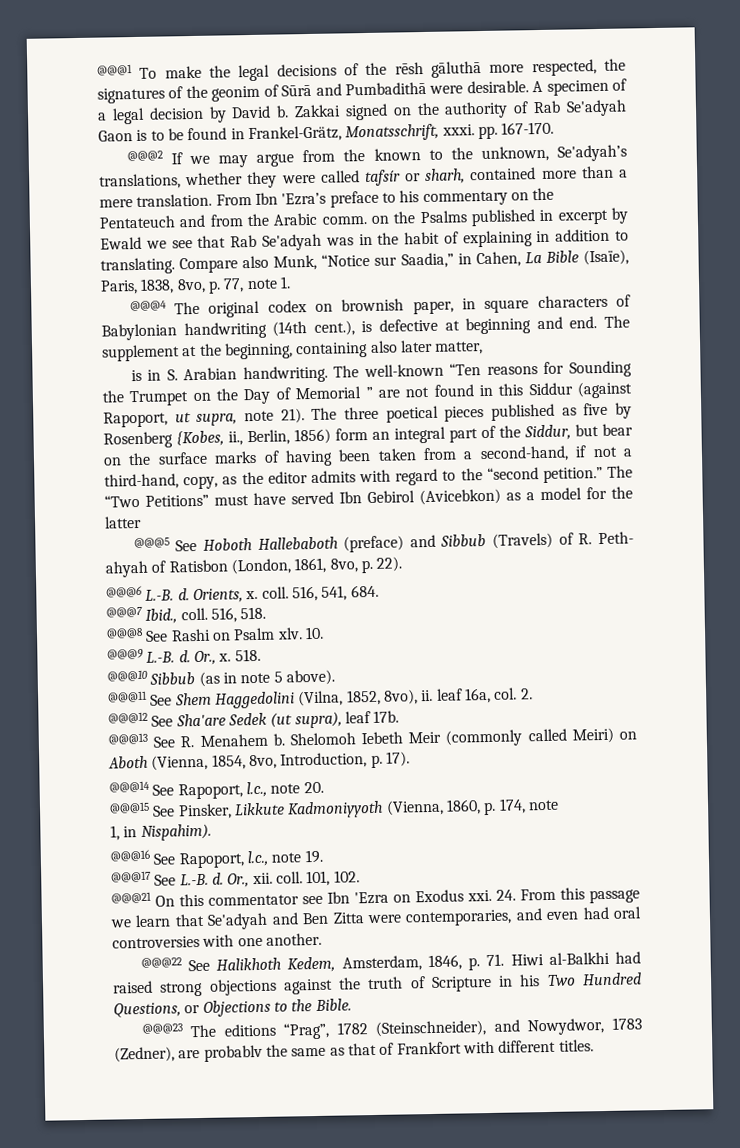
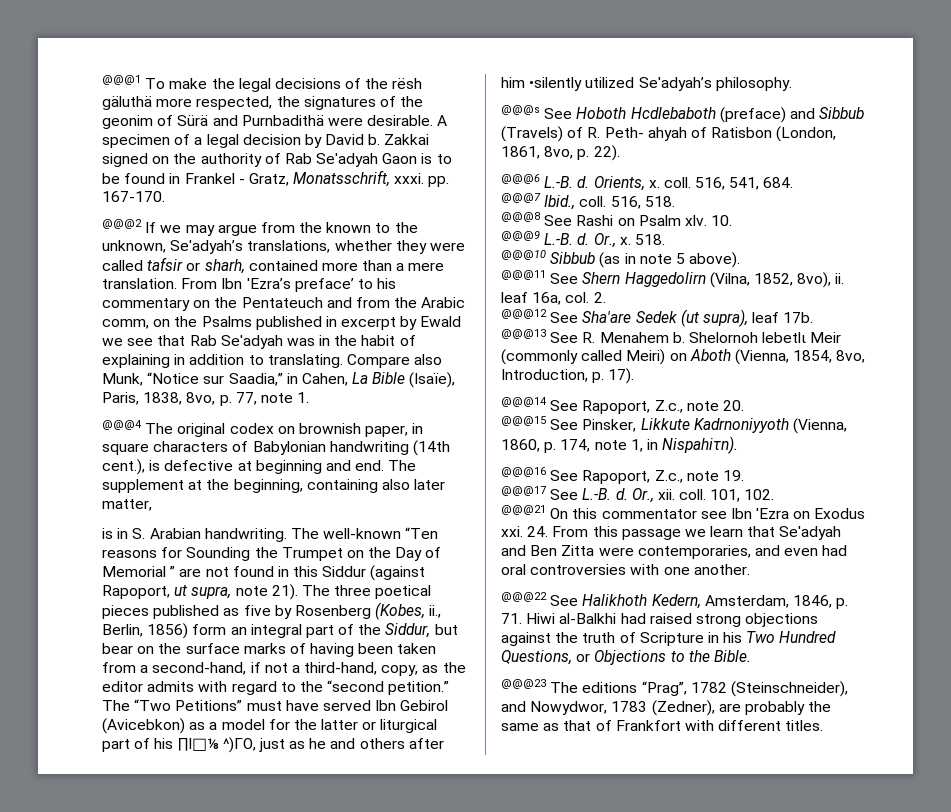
[394,61,482,78] rēsh gāluthā -> [392,78,423,89] [102,96,152,110] rësh gäluthä
[281,81,427,97] Sūrā and Pumbadithā -> [177,115,324,126] Sürä and Purnbadithä
[247,125,342,143] Frankel-Grätz, -> [184,173,289,186] Frankel - Gratz,
[364,169,401,187] tafsír -> [147,257,184,271] tafsir
[329,190,379,208] preface -> [294,278,354,292] preface’
[321,216,367,225] comm. -> [102,319,149,329] comm,
[176,430,224,447] {Kobes, -> [375,602,426,620] (Kobes,
[133,537,170,549] // @@@5 -> [362,719,438,733] [102,737,444,753] [501,77,792,91] [501,105,540,115] or liturgical part of his ∏l□⅛ ^)ΓO, just as he and others after him •silently utilized Se'adyah’s philosophy. // @@@s
[257,536,338,550] Hallebaboth -> [630,107,716,119] Hcdlebaboth
[174,691,295,709] Shem Haggedolini -> [582,272,706,287] Shern Haggedolirn
[289,731,404,746] Shelomoh Iebeth -> [688,332,807,343] Shelornoh lebetlι
[245,781,267,798] l.c., -> [654,400,683,413] Z.c.,
[287,800,384,819] Kadmoniyyoth -> [693,418,789,433] Kadrnoniyyοth
(559, 805) // -> (627, 445) none
[140,823,212,842] Nispahim). -> [662,436,739,454] Nispahiτn).
[246,850,269,867] l.c., -> [654,470,683,483] Z.c.,
[287,956,336,973] Kedem, -> [651,594,701,609] Kedern,
[203,1044,263,1062] probablv -> [744,701,805,715] probably

